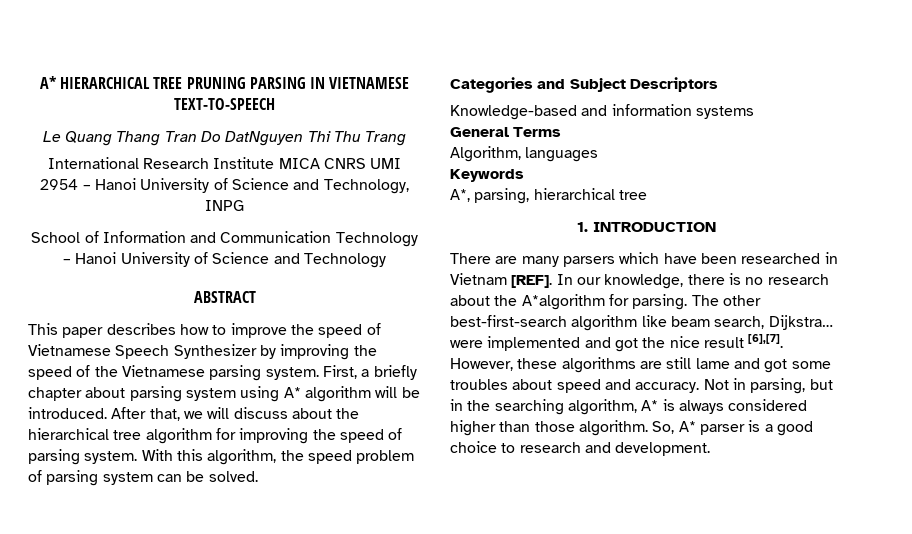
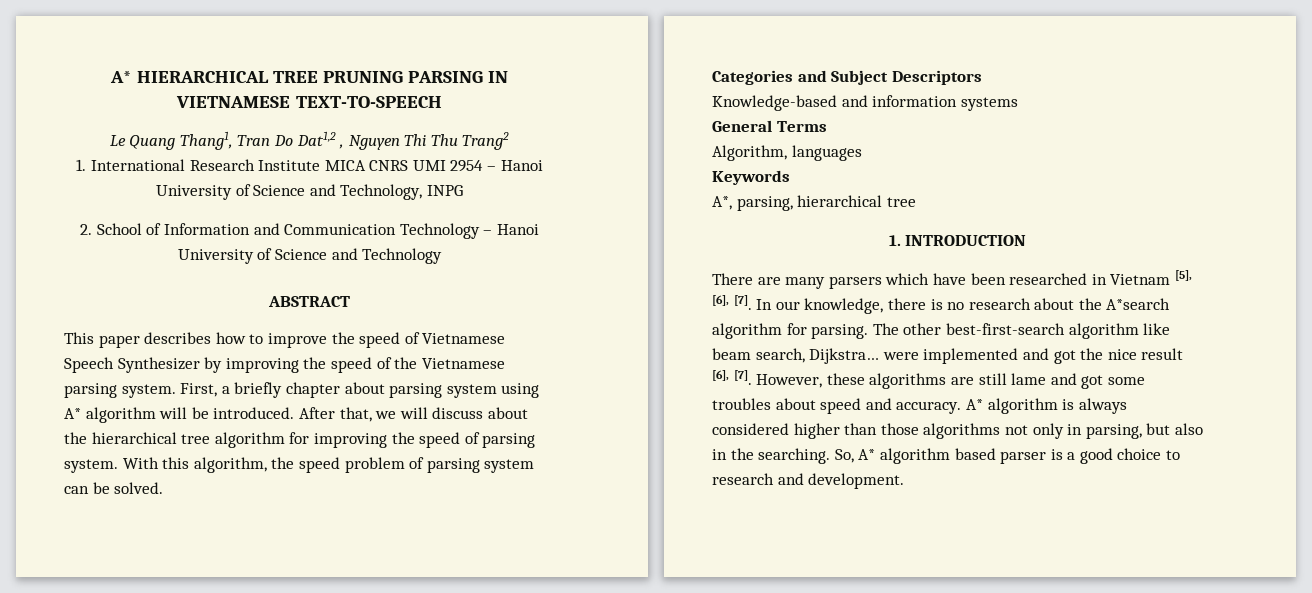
[116,131,161,146] Thang -> [179,131,233,150] Thang1,
[225,131,407,146] DatNguyen Thi Thu Trang // -> [296,131,510,150] [76,159,87,171] Dat1,2 , Nguyen Thi Thu Trang2 // 1.
(244, 205) none -> [80,224,93,235] 2.
[511,275,553,288] [REF]. -> [1174,270,1192,281] [712,295,752,310] [5], [6], [7].
[521,294,605,310] A*algorithm -> [1106,298,1171,310] [712,323,782,339] A*search algorithm
[748,334,784,348] [6],[7]. -> [712,370,752,385] [6], [7].
[703,378,833,394] [450,399,659,415] Not in parsing, but in the searching algorithm, A* -> [965,398,1058,414] A* algorithm
[578,420,696,436] algorithm. So, A* -> [923,423,1203,439] [712,448,996,464] algorithms not only in parsing, but also in the searching. So, A* algorithm based

